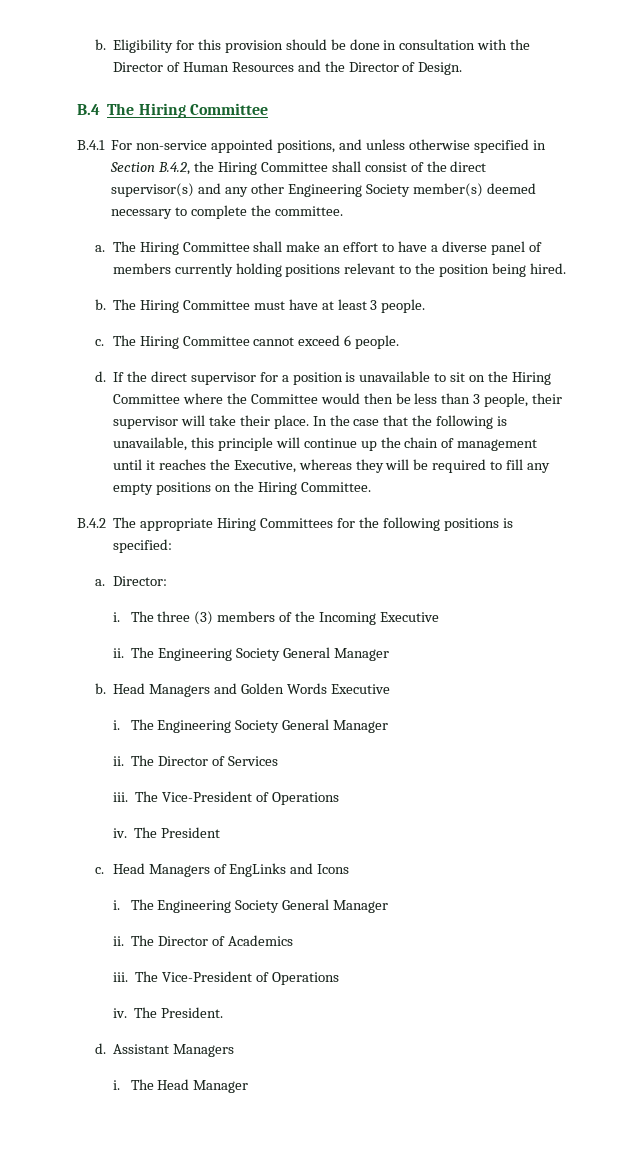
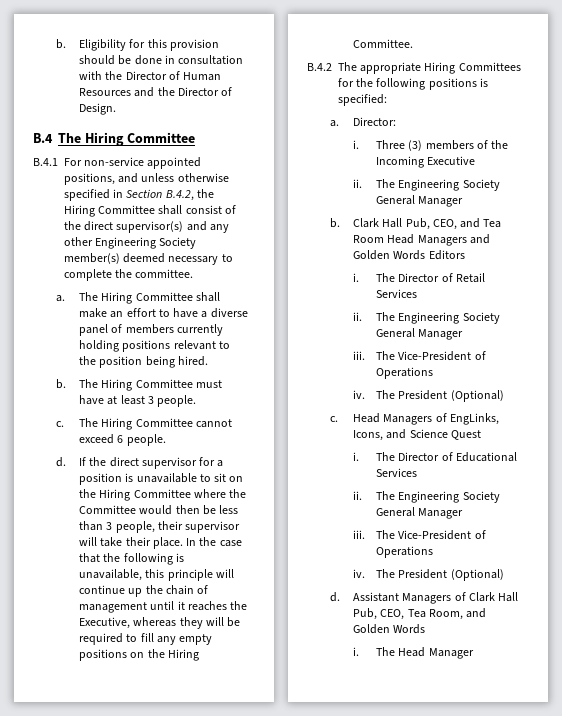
[130,611,191,622] The three -> [376,140,406,149] Three
(106, 688) none -> [353,218,502,230] [353,235,385,243] Clark Hall Pub, CEO, and Tea Room
[330,684,390,694] [112,719,389,733] [112,755,278,766] [112,791,339,805] [112,827,220,838] [94,863,350,877] [112,899,389,913] [112,935,293,946] [112,971,339,985] [112,1007,223,1018] [94,1043,235,1057] Executive // i. The Engineering Society General Manager // ii. The Director of Services // iii. The Vice-President of Operations // iv. The President // c. Head Managers of EngLinks and Icons // i. The Engineering Society General Manager // ii. The Director of Academics // iii. The Vice-President of Operations // iv. The President. // d. Assistant Managers -> [428,250,465,260] [353,273,485,283] [376,289,418,298] [353,312,500,324] [376,328,464,340] [353,351,486,361] [376,367,434,379] [353,390,504,402] [330,413,499,425] [353,429,481,441] [353,452,517,462] [376,468,418,477] [353,491,500,503] [376,507,464,519] [353,530,486,540] [376,546,434,558] [353,569,504,581] [330,592,519,604] [353,608,487,620] [353,624,426,634] Editors // i. The Director of Retail Services // ii. The Engineering Society General Manager // iii. The Vice-President of Operations // iv. The President (Optional) // c. Head Managers of EngLinks, Icons, and Science Quest // i. The Director of Educational Services // ii. The Engineering Society General Manager // iii. The Vice-President of Operations // iv. The President (Optional) // d. Assistant Managers of Clark Hall Pub, CEO, Tea Room, and Golden Words

